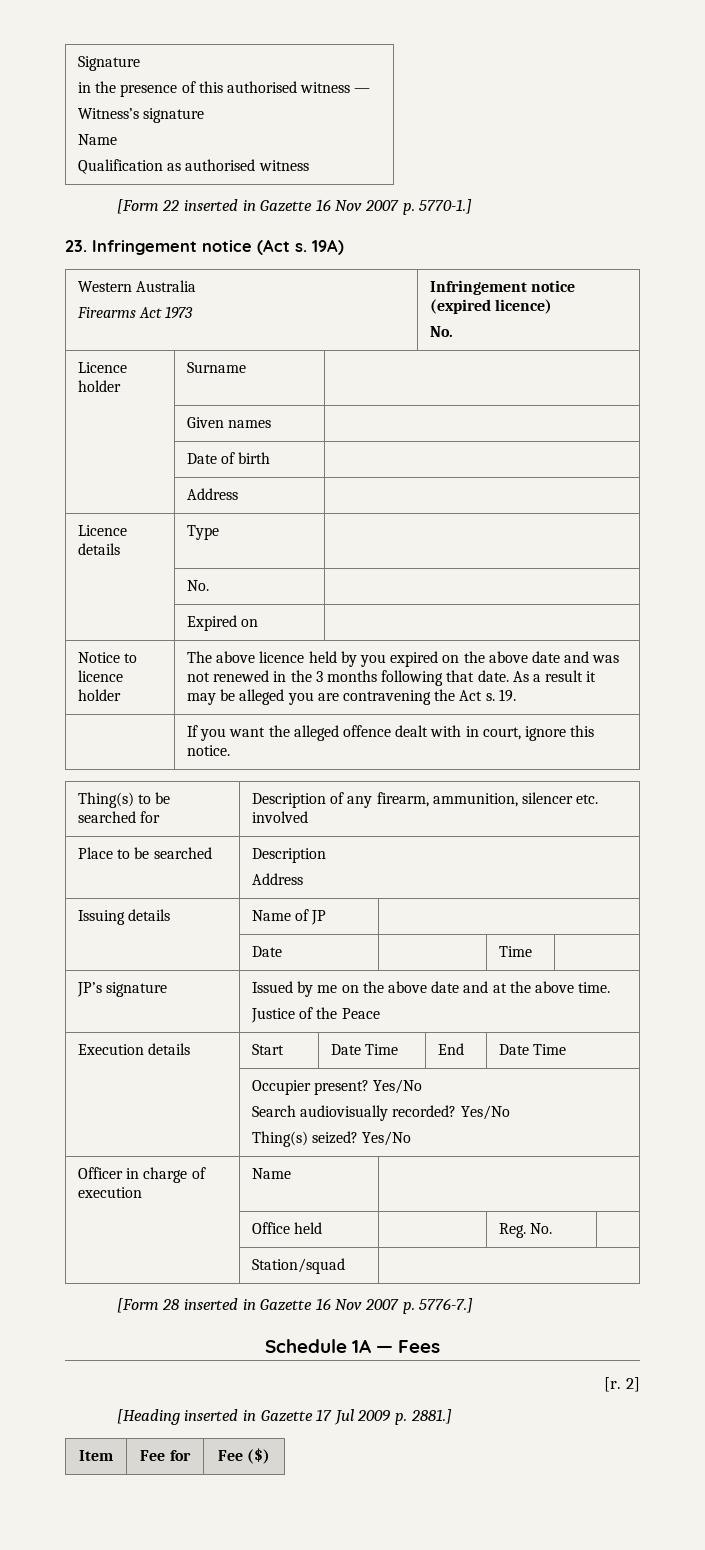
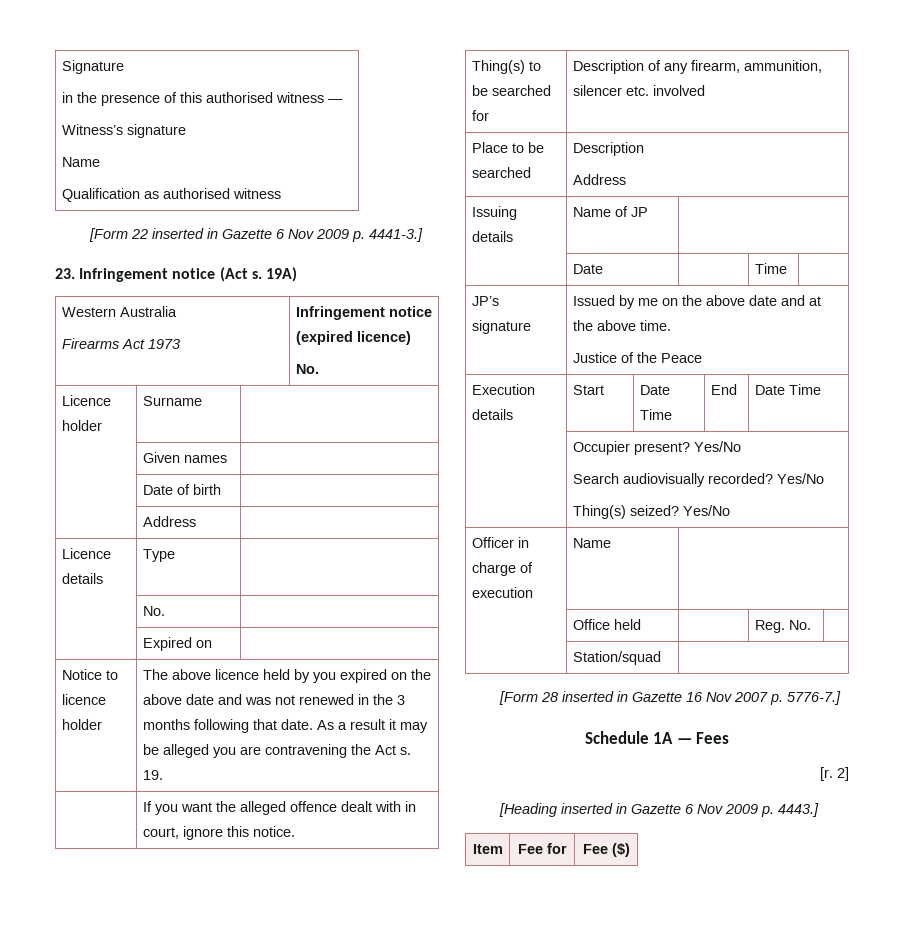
[315,199,473,215] 16 Nov 2007 p. 5770-1.] -> [275,228,423,242] 6 Nov 2009 p. 4441-3.]
[316,1409,452,1425] 17 Jul 2009 p. 2881.] -> [684,803,819,817] 6 Nov 2009 p. 4443.]

